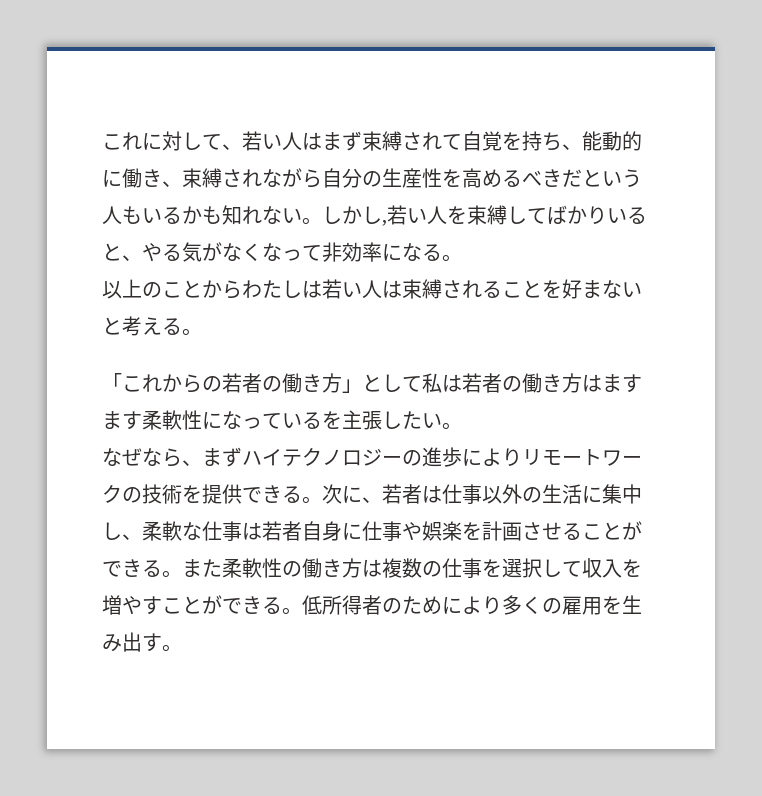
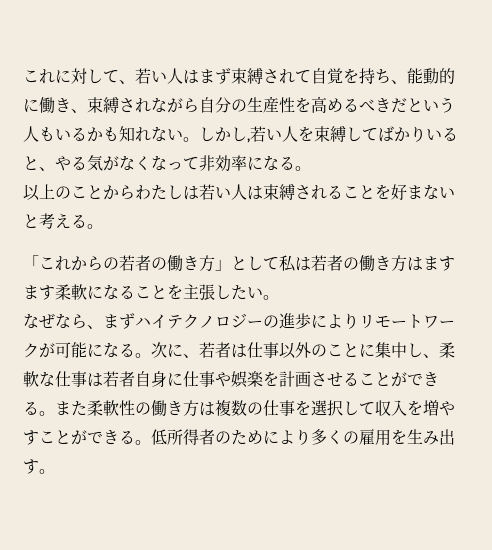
[182,410,322,430] 性になっている -> [87,284,167,299] になること
[122,484,282,504] の技術を提供でき -> [39,342,119,358] が可能にな
[542,484,582,504] 生活 -> [327,343,359,357] こと

